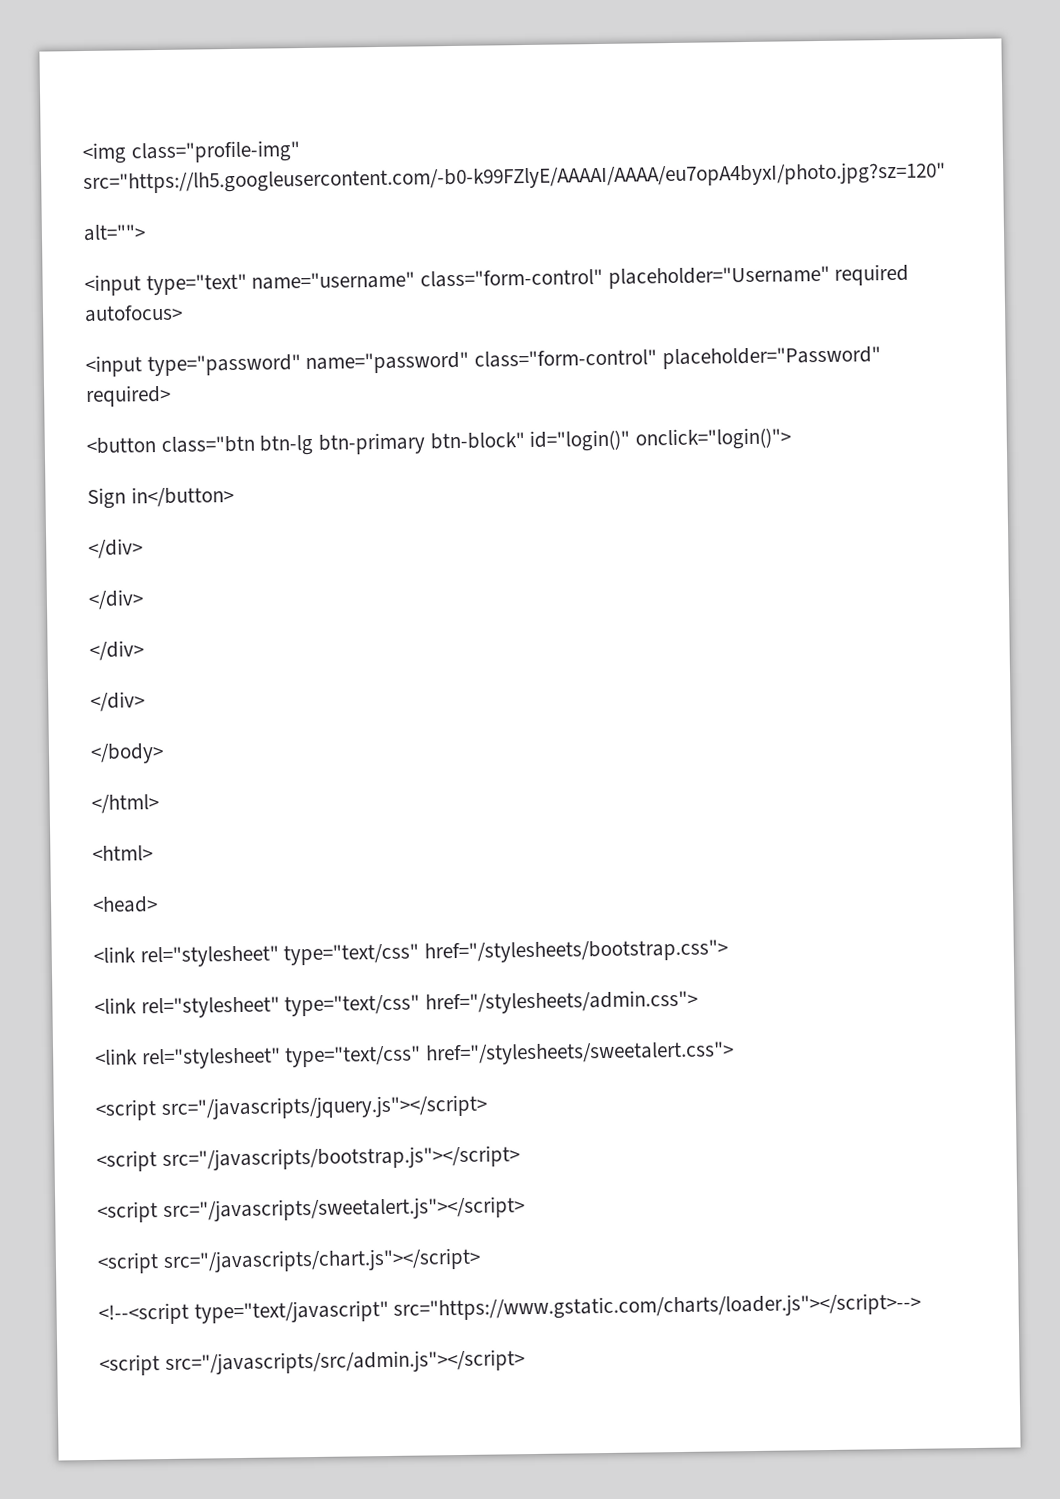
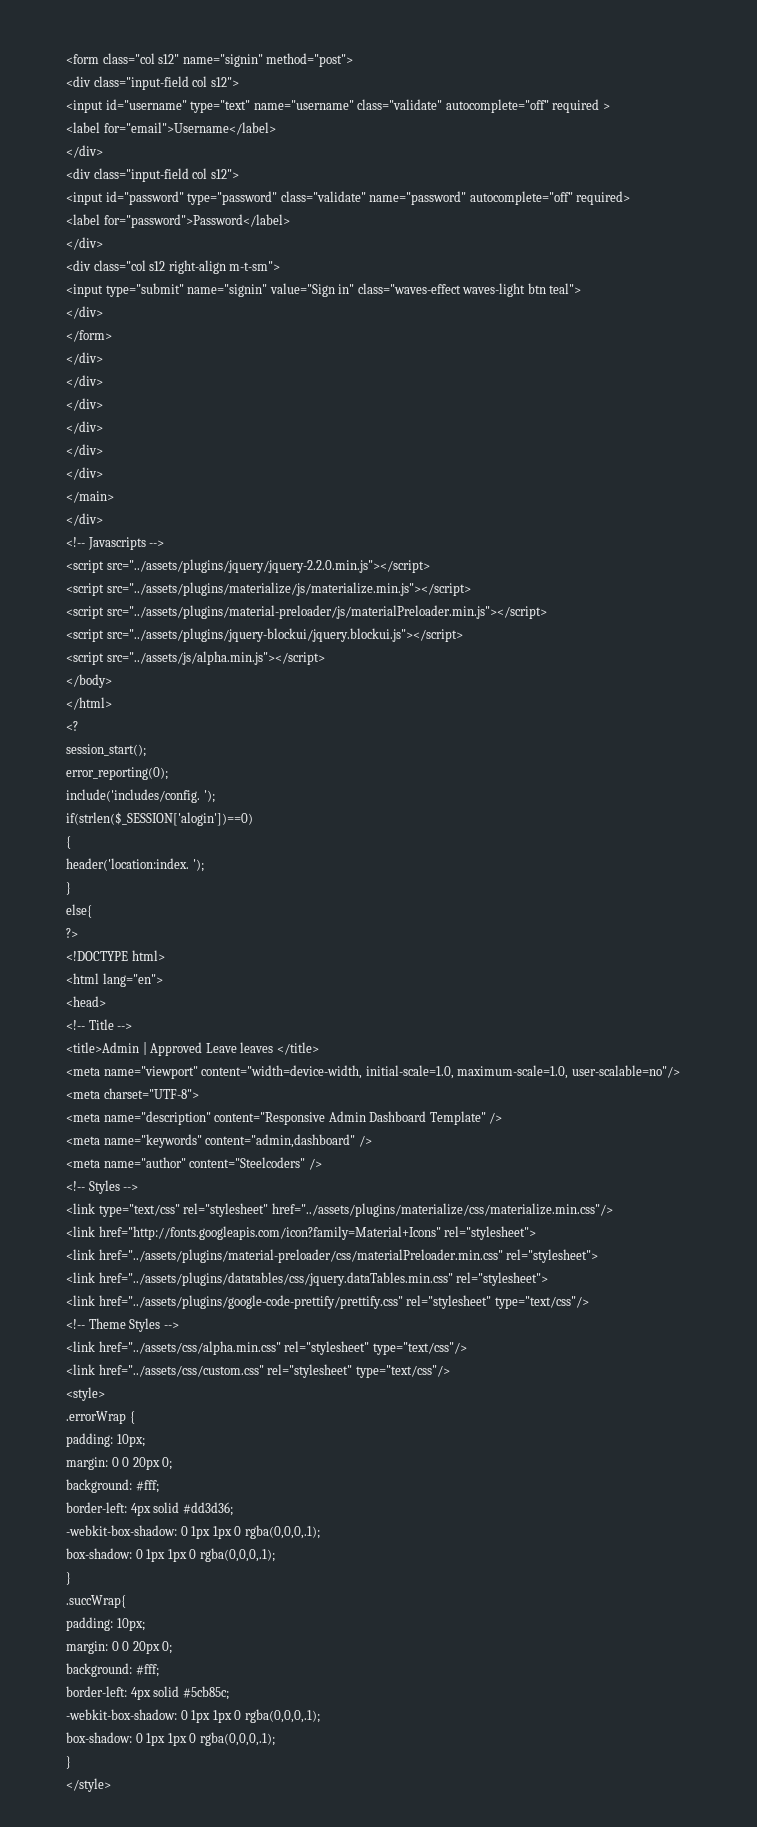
[82,140,300,165] [83,161,946,195] [83,224,146,242] [84,274,141,297] <img class="profile-img" src="https://lh5.googleusercontent.com/-b0-k99FZlyE/AAAAI/AAAA/eu7opA4byxI/photo.jpg?sz=120" // alt=""> // <input -> [66,53,354,67] [66,76,239,90] [66,99,187,113] <form class="col s12" name="signin" method="post"> // <div class="input-field col s12"> // <input id="username"
[420,263,910,289] [84,304,183,323] [85,346,881,378] [86,384,171,408] [86,427,792,456] [87,486,234,509] [88,538,143,559] [88,589,144,610] [89,640,144,661] [90,691,145,712] [90,742,164,764] [91,794,159,814] [92,845,153,861] [92,896,158,913] [93,939,729,968] [94,989,699,1019] [95,1041,735,1070] [95,1094,487,1121] [96,1145,520,1172] [97,1196,525,1223] [97,1247,481,1274] [98,1292,922,1325] [99,1349,525,1376] class="form-control" placeholder="Username" required autofocus> // <input type="password" name="password" class="form-control" placeholder="Password" required> // <button class="btn btn-lg btn-primary btn-block" id="login()" onclick="login()"> // Sign in</button> // </div> // </div> // </div> // </div> // </body> // </html> // <html> // <head> // <link rel="stylesheet" type="text/css" href="/stylesheets/bootstrap.css"> // <link rel="stylesheet" type="text/css" href="/stylesheets/admin.css"> // <link rel="stylesheet" type="text/css" href="/stylesheets/sweetalert.css"> // <script src="/javascripts/jquery.js"></script> // <script src="/javascripts/bootstrap.js"></script> // <script src="/javascripts/sweetalert.js"></script> // <script src="/javascripts/chart.js"></script> // <!--<script type="text/javascript" src="https://www.gstatic.com/charts/loader.js"></script>--> // <script src="/javascripts/src/admin.js"></script> -> [357,99,610,113] [66,122,276,135] [66,145,103,158] [66,168,239,182] [66,191,631,205] [66,214,290,228] [66,237,103,250] [66,260,281,274] [66,283,582,297] [66,306,103,319] [66,330,112,342] [66,352,103,365] [66,375,103,388] [66,398,103,411] [66,421,103,434] [66,444,103,457] [66,467,103,480] [66,491,114,503] [66,513,103,526] [66,537,165,550] [66,559,430,573] [66,582,471,596] [66,605,547,619] [66,628,463,642] [66,651,325,665] [66,674,112,688] [66,697,112,710] [66,721,78,731] [66,744,146,757] [66,767,168,780] [66,789,215,803] [66,812,253,826] [66,836,71,849] [66,858,204,872] [66,882,71,895] [66,904,92,918] [66,928,78,938] [66,950,165,961] [66,973,163,987] [66,996,106,1007] [66,1019,133,1030] [66,1042,319,1056] [66,1065,680,1079] [66,1088,199,1099] [66,1111,503,1125] [66,1134,372,1148] [66,1157,322,1170] [66,1180,139,1194] [66,1203,613,1217] [66,1226,537,1240] [66,1249,599,1263] [66,1272,549,1286] [66,1295,589,1309] [66,1318,179,1332] [66,1341,467,1355] [66,1364,450,1378] [66,1387,105,1401] [66,1411,135,1424] [66,1433,145,1447] [66,1457,173,1470] [66,1479,159,1493] [66,1502,233,1516] [66,1525,320,1539] [66,1548,275,1562] [66,1572,71,1585] [66,1595,126,1608] [66,1617,145,1631] [66,1641,173,1654] [66,1663,159,1677] [66,1686,229,1700] [66,1709,320,1723] [66,1732,275,1746] [66,1756,71,1769] [66,1778,111,1792] class="validate" autocomplete="off" required > // <label for="email">Username</label> // </div> // <div class="input-field col s12"> // <input id="password" type="password" class="validate" name="password" autocomplete="off" required> // <label for="password">Password</label> // </div> // <div class="col s12 right-align m-t-sm"> // <input type="submit" name="signin" value="Sign in" class="waves-effect waves-light btn teal"> // </div> // </form> // </div> // </div> // </div> // </div> // </div> // </div> // </main> // </div> // <!-- Javascripts --> // <script src="../assets/plugins/jquery/jquery-2.2.0.min.js"></script> // <script src="../assets/plugins/materialize/js/materialize.min.js"></script> // <script src="../assets/plugins/material-preloader/js/materialPreloader.min.js"></script> // <script src="../assets/plugins/jquery-blockui/jquery.blockui.js"></script> // <script src="../assets/js/alpha.min.js"></script> // </body> // </html> // <? // session_start(); // error_reporting(0); // include('includes/config. '); // if(strlen($_SESSION['alogin'])==0) // { // header('location:index. '); // } // else{ // ?> // <!DOCTYPE html> // <html lang="en"> // <head> // <!-- Title --> // <title>Admin | Approved Leave leaves </title> // <meta name="viewport" content="width=device-width, initial-scale=1.0, maximum-scale=1.0, user-scalable=no"/> // <meta charset="UTF-8"> // <meta name="description" content="Responsive Admin Dashboard Template" /> // <meta name="keywords" content="admin,dashboard" /> // <meta name="author" content="Steelcoders" /> // <!-- Styles --> // <link type="text/css" rel="stylesheet" href="../assets/plugins/materialize/css/materialize.min.css"/> // <link href="http://fonts.googleapis.com/icon?family=Material+Icons" rel="stylesheet"> // <link href="../assets/plugins/material-preloader/css/materialPreloader.min.css" rel="stylesheet"> // <link href="../assets/plugins/datatables/css/jquery.dataTables.min.css" rel="stylesheet"> // <link href="../assets/plugins/google-code-prettify/prettify.css" rel="stylesheet" type="text/css"/> // <!-- Theme Styles --> // <link href="../assets/css/alpha.min.css" rel="stylesheet" type="text/css"/> // <link href="../assets/css/custom.css" rel="stylesheet" type="text/css"/> // <style> // .errorWrap { // padding: 10px; // margin: 0 0 20px 0; // background: #fff; // border-left: 4px solid #dd3d36; // -webkit-box-shadow: 0 1px 1px 0 rgba(0,0,0,.1); // box-shadow: 0 1px 1px 0 rgba(0,0,0,.1); // } // .succWrap{ // padding: 10px; // margin: 0 0 20px 0; // background: #fff; // border-left: 4px solid #5cb85c; // -webkit-box-shadow: 0 1px 1px 0 rgba(0,0,0,.1); // box-shadow: 0 1px 1px 0 rgba(0,0,0,.1); // } // </style>

